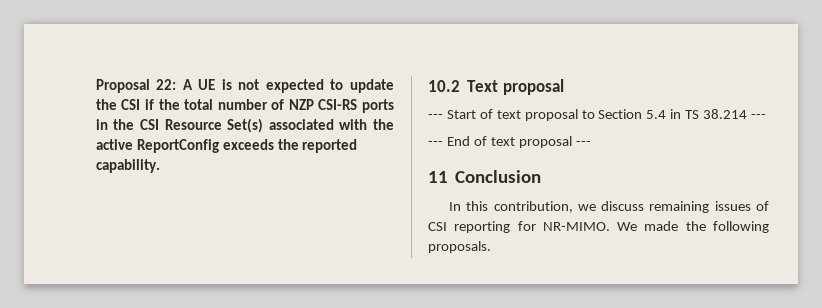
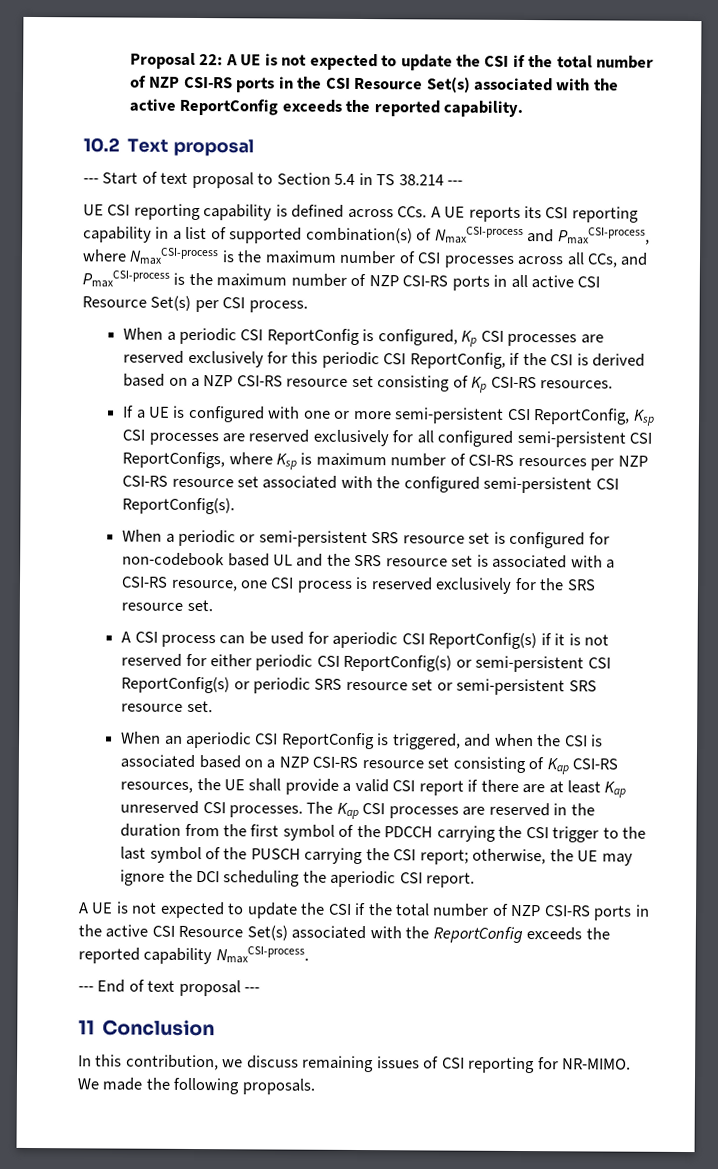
(767, 116) none -> [83,203,639,223] [83,226,650,245] [82,247,649,268] [82,270,601,291] [82,295,308,313] [123,327,604,347] [123,350,646,369] [123,373,614,393] [123,405,655,426] [122,429,653,448] [122,451,648,471] [122,475,619,494] [122,497,236,515] [122,529,610,549] [122,552,616,569] [121,576,596,594] [121,599,213,612] [121,631,610,650] [121,653,611,673] [121,676,597,696] [121,700,213,713] [121,731,604,750] [120,754,619,775] [120,778,627,798] [120,800,595,820] [120,823,647,843] [120,846,633,866] [120,869,476,888] [78,901,650,921] [78,924,610,944] [78,946,309,965] // UE CSI reporting capability is defined across CCs. A UE reports its CSI reporting capability in a list of supported combination(s) of NmaxCSI-process and PmaxCSI-process, where NmaxCSI-process is the maximum number of CSI processes across all CCs, and PmaxCSI-process is the maximum number of NZP CSI-RS ports in all active CSI Resource Set(s) per CSI process. // When a periodic CSI ReportConfig is configured, Kp CSI processes are reserved exclusively for this periodic CSI ReportConfig, if the CSI is derived based on a NZP CSI-RS resource set consisting of Kp CSI-RS resources. // If a UE is configured with one or more semi-persistent CSI ReportConfig, Ksp CSI processes are reserved exclusively for all configured semi-persistent CSI ReportConfigs, where Ksp is maximum number of CSI-RS resources per NZP CSI-RS resource set associated with the configured semi-persistent CSI ReportConfig(s). // When a periodic or semi-persistent SRS resource set is configured for non-codebook based UL and the SRS resource set is associated with a CSI-RS resource, one CSI process is reserved exclusively for the SRS resource set. // A CSI process can be used for aperiodic CSI ReportConfig(s) if it is not reserved for either periodic CSI ReportConfig(s) or semi-persistent CSI ReportConfig(s) or periodic SRS resource set or semi-persistent SRS resource set. // When an aperiodic CSI ReportConfig is triggered, and when the CSI is associated based on a NZP CSI-RS resource set consisting of Kap CSI-RS resources, the UE shall provide a valid CSI report if there are at least Kap unreserved CSI processes. The Kap CSI processes are reserved in the duration from the first symbol of the PDCCH carrying the CSI trigger to the last symbol of the PUSCH carrying the CSI report; otherwise, the UE may ignore the DCI scheduling the aperiodic CSI report. // A UE is not expected to update the CSI if the total number of NZP CSI-RS ports in the active CSI Resource Set(s) associated with the ReportConfig exceeds the reported capability NmaxCSI-process.

